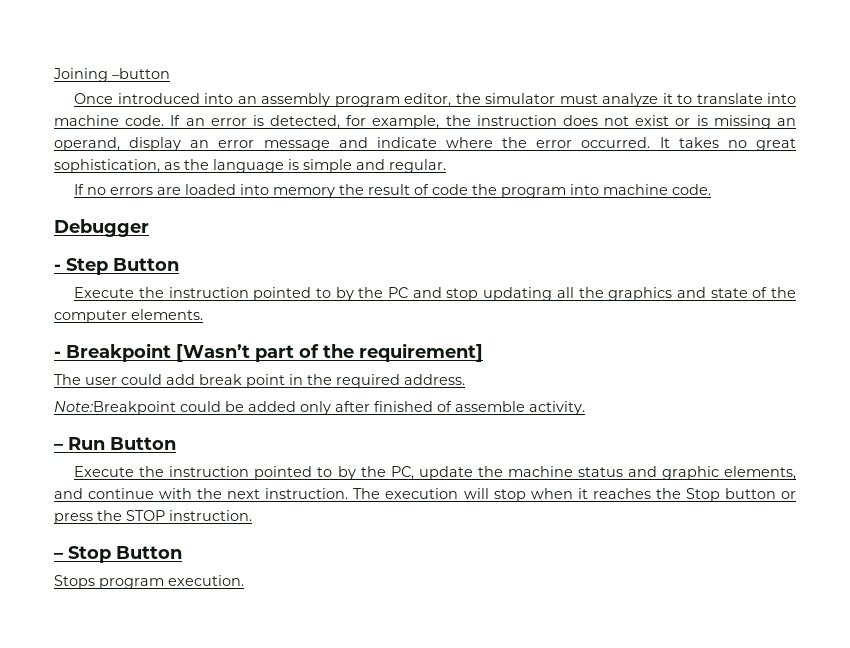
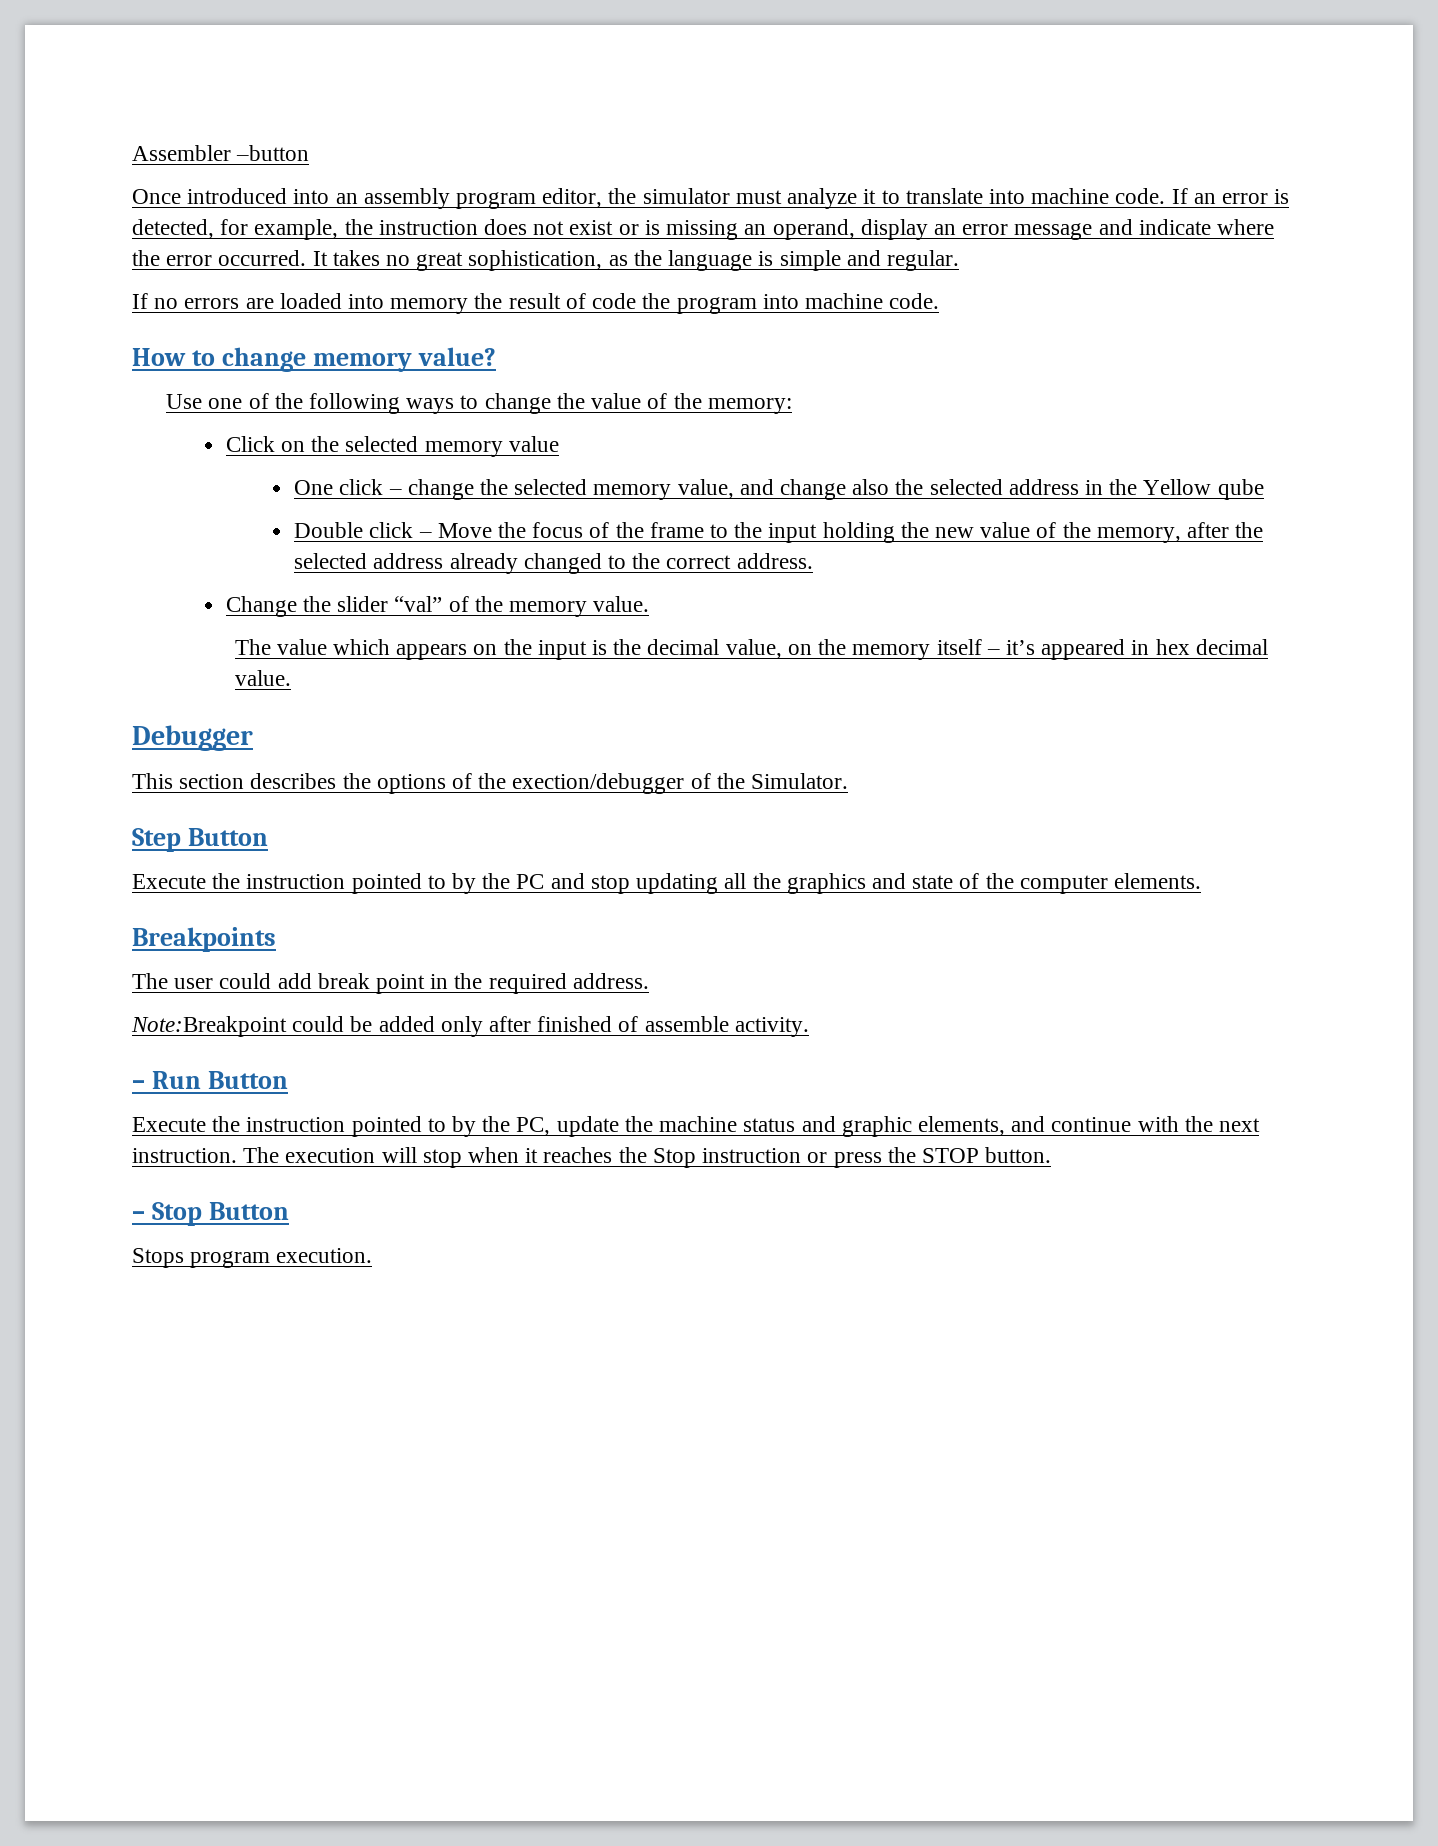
[53,68,108,82] Joining -> [132,145,231,161] Assembler
[54,219,149,237] [54,264,61,271] Debugger // - -> [132,347,496,372] [166,393,792,414] [225,436,559,457] [294,479,1264,500] [294,522,1264,543] [294,553,813,574] [225,596,650,617] [234,639,1268,660] [234,670,291,686] [132,725,253,751] [132,773,849,794] How to change memory value? // Use one of the following ways to change the value of the memory: // Click on the selected memory value // One click – change the selected memory value, and change also the selected address in the Yellow qube // Double click – Move the focus of the frame to the input holding the new value of the memory, after the selected address already changed to the correct address. // Change the slider “val” of the memory value. // The value which appears on the input is the decimal value, on the memory itself – it’s appeared in hex decimal value. // Debugger // This section describes the options of the exection/debugger of the Simulator. //
[54,343,483,362] - Breakpoint [Wasn’t part of the requirement] -> [132,927,276,952] Breakpoints
[724,488,776,499] button -> [702,1148,802,1163] instruction
[169,510,252,521] instruction. -> [985,1147,1052,1163] button.

